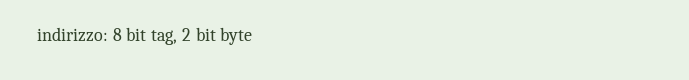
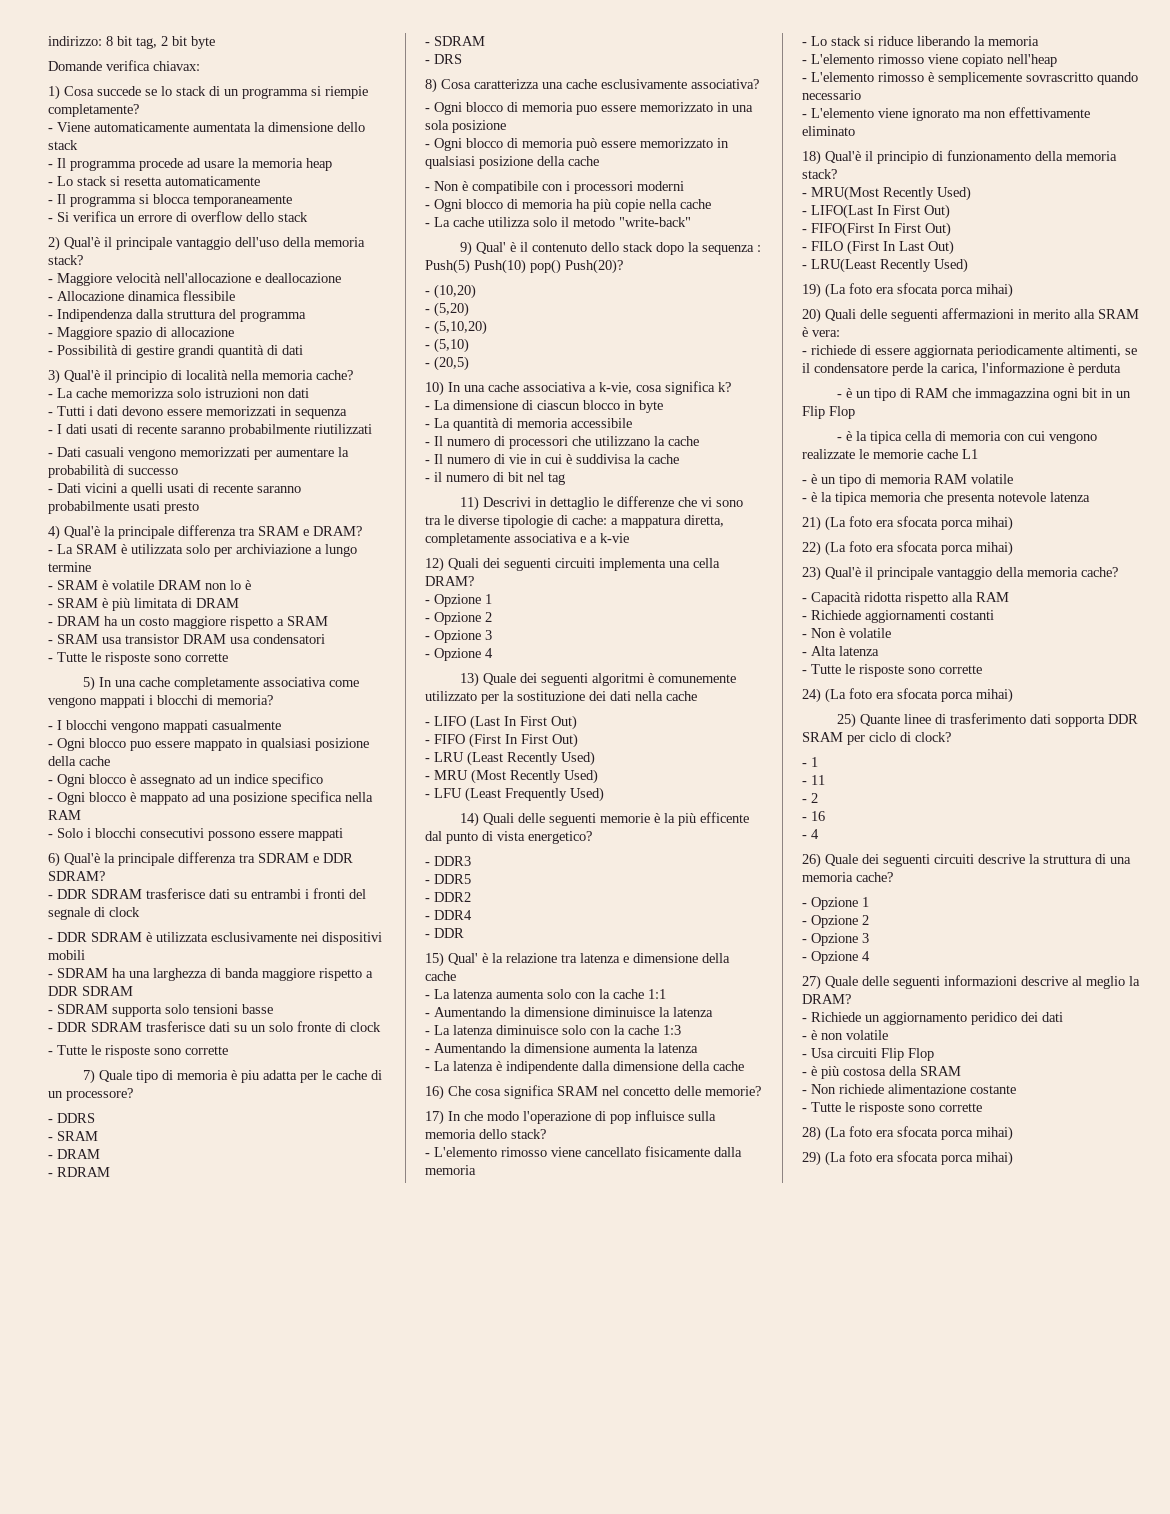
(253, 36) none -> [48,60,200,71] [48,85,368,100] [48,104,139,117] [48,122,365,132] [48,140,78,150] [48,158,332,171] [48,176,260,186] [48,194,292,207] [48,211,308,222] [48,236,365,251] [48,255,83,265] [48,273,341,286] [48,290,235,301] [48,309,306,322] [48,327,234,340] [48,345,303,358] [48,369,353,384] [48,388,309,398] [48,406,347,419] [48,424,372,437] [48,447,349,460] [48,465,178,478] [48,483,301,496] [48,501,199,514] [48,525,362,540] [48,544,357,557] [48,562,91,572] [48,580,251,590] [48,598,239,611] [48,616,328,629] [48,634,325,644] [48,652,228,665] [83,676,360,691] [48,695,273,708] [48,720,281,733] [48,738,369,751] [48,756,110,766] [48,773,323,787] [48,791,373,805] [48,810,81,820] [48,828,343,841] [48,852,353,867] [48,871,105,881] [48,888,366,899] [48,907,140,920] [48,932,382,945] [48,950,85,960] [48,968,373,981] [48,986,133,996] [48,1004,273,1017] [48,1021,381,1032] [48,1045,228,1058] [83,1069,383,1084] [48,1088,133,1101] [48,1113,95,1123] [48,1131,98,1141] [48,1149,100,1159] [48,1167,110,1177] [425,36,485,46] [425,54,462,64] [425,78,759,93] [425,102,753,115] [425,120,506,133] [425,138,729,151] [425,156,599,169] [425,181,684,194] [425,199,711,212] [425,217,691,227] [460,241,762,256] [425,259,623,274] [425,284,476,299] [425,302,469,317] [425,320,487,335] [425,338,469,353] [425,356,469,371] [425,381,731,396] [425,400,663,413] [425,418,632,431] [425,436,699,449] [425,454,679,464] [425,472,565,485] [460,496,744,511] [425,515,724,528] [425,533,629,546] [425,557,720,572] [425,576,474,586] [425,594,492,607] [425,612,492,625] [425,630,492,643] [425,648,493,661] [460,672,737,687] [425,691,697,704] [425,715,577,730] [425,733,578,748] [425,751,595,766] [425,769,598,784] [425,787,604,802] [460,812,750,827] [425,831,592,844] [425,856,471,866] [425,874,471,884] [425,892,471,902] [425,910,472,920] [425,928,464,938] [425,952,730,967] [425,971,456,981] [425,989,666,999] [425,1007,713,1017] [425,1025,681,1035] [425,1043,698,1053] [425,1061,744,1074] [425,1085,761,1100] [425,1110,716,1125] [425,1129,546,1139] [425,1146,742,1157] [425,1165,476,1175] [802,36,1039,46] [802,54,1057,67] [802,72,1138,85] [802,90,861,100] [802,107,1090,121] [802,126,855,136] [802,150,1117,165] [802,169,837,179] [802,186,971,201] [802,204,950,219] [802,222,951,237] [802,240,954,255] [802,258,968,273] [802,283,1013,298] [802,308,1139,323] [802,327,840,337] [802,345,1137,358] [802,362,1121,376] [837,388,1132,401] [802,406,855,419] [837,431,1098,444] [802,449,978,459] [802,474,1013,487] [802,492,1090,505] [802,516,1013,531] [802,541,1013,556] [802,566,1118,581] [802,592,1009,605] [802,610,994,623] [802,628,891,638] [802,646,879,656] [802,664,982,677] [802,688,1013,703] [837,713,1139,728] [802,732,951,745] [802,757,818,767] [802,775,825,785] [802,793,818,803] [802,811,825,821] [802,829,819,839] [802,853,1131,868] [802,872,893,882] [802,897,869,910] [802,915,869,928] [802,933,869,946] [802,951,870,964] [802,975,1140,990] [802,994,851,1004] [802,1012,1063,1025] [802,1030,888,1040] [802,1048,934,1061] [802,1066,961,1079] [802,1084,1016,1094] [802,1102,982,1115] [802,1126,1013,1141] [802,1151,1013,1166] // Domande verifica chiavax: // 1) Cosa succede se lo stack di un programma si riempie completamente? // - Viene automaticamente aumentata la dimensione dello stack // - Il programma procede ad usare la memoria heap // - Lo stack si resetta automaticamente // - Il programma si blocca temporaneamente // - Si verifica un errore di overflow dello stack // 2) Qual'è il principale vantaggio dell'uso della memoria stack? // - Maggiore velocità nell'allocazione e deallocazione // - Allocazione dinamica flessibile // - Indipendenza dalla struttura del programma // - Maggiore spazio di allocazione // - Possibilità di gestire grandi quantità di dati // 3) Qual'è il principio di località nella memoria cache? // - La cache memorizza solo istruzioni non dati // - Tutti i dati devono essere memorizzati in sequenza // - I dati usati di recente saranno probabilmente riutilizzati // - Dati casuali vengono memorizzati per aumentare la probabilità di successo // - Dati vicini a quelli usati di recente saranno probabilmente usati presto // 4) Qual'è la principale differenza tra SRAM e DRAM? // - La SRAM è utilizzata solo per archiviazione a lungo termine // - SRAM è volatile DRAM non lo è // - SRAM è più limitata di DRAM // - DRAM ha un costo maggiore rispetto a SRAM // - SRAM usa transistor DRAM usa condensatori // - Tutte le risposte sono corrette // 5) In una cache completamente associativa come vengono mappati i blocchi di memoria? // - I blocchi vengono mappati casualmente // - Ogni blocco puo essere mappato in qualsiasi posizione della cache // - Ogni blocco è assegnato ad un indice specifico // - Ogni blocco è mappato ad una posizione specifica nella RAM // - Solo i blocchi consecutivi possono essere mappati // 6) Qual'è la principale differenza tra SDRAM e DDR SDRAM? // - DDR SDRAM trasferisce dati su entrambi i fronti del segnale di clock // - DDR SDRAM è utilizzata esclusivamente nei dispositivi mobili // - SDRAM ha una larghezza di banda maggiore rispetto a DDR SDRAM // - SDRAM supporta solo tensioni basse // - DDR SDRAM trasferisce dati su un solo fronte di clock // - Tutte le risposte sono corrette // 7) Quale tipo di memoria è piu adatta per le cache di un processore? // - DDRS // - SRAM // - DRAM // - RDRAM // - SDRAM // - DRS // 8) Cosa caratterizza una cache esclusivamente associativa? // - Ogni blocco di memoria puo essere memorizzato in una sola posizione // - Ogni blocco di memoria può essere memorizzato in qualsiasi posizione della cache // - Non è compatibile con i processori moderni // - Ogni blocco di memoria ha più copie nella cache // - La cache utilizza solo il metodo "write-back" // 9) Qual' è il contenuto dello stack dopo la sequenza : Push(5) Push(10) pop() Push(20)? // - (10,20) // - (5,20) // - (5,10,20) // - (5,10) // - (20,5) // 10) In una cache associativa a k-vie, cosa significa k? // - La dimensione di ciascun blocco in byte // - La quantità di memoria accessibile // - Il numero di processori che utilizzano la cache // - Il numero di vie in cui è suddivisa la cache // - il numero di bit nel tag // 11) Descrivi in dettaglio le differenze che vi sono tra le diverse tipologie di cache: a mappatura diretta, completamente associativa e a k-vie // 12) Quali dei seguenti circuiti implementa una cella DRAM? // - Opzione 1 // - Opzione 2 // - Opzione 3 // - Opzione 4 // 13) Quale dei seguenti algoritmi è comunemente utilizzato per la sostituzione dei dati nella cache // - LIFO (Last In First Out) // - FIFO (First In First Out) // - LRU (Least Recently Used) // - MRU (Most Recently Used) // - LFU (Least Frequently Used) // 14) Quali delle seguenti memorie è la più efficente dal punto di vista energetico? // - DDR3 // - DDR5 // - DDR2 // - DDR4 // - DDR // 15) Qual' è la relazione tra latenza e dimensione della cache // - La latenza aumenta solo con la cache 1:1 // - Aumentando la dimensione diminuisce la latenza // - La latenza diminuisce solo con la cache 1:3 // - Aumentando la dimensione aumenta la latenza // - La latenza è indipendente dalla dimensione della cache // 16) Che cosa significa SRAM nel concetto delle memorie? // 17) In che modo l'operazione di pop influisce sulla memoria dello stack? // - L'elemento rimosso viene cancellato fisicamente dalla memoria // - Lo stack si riduce liberando la memoria // - L'elemento rimosso viene copiato nell'heap // - L'elemento rimosso è semplicemente sovrascritto quando necessario // - L'elemento viene ignorato ma non effettivamente eliminato // 18) Qual'è il principio di funzionamento della memoria stack? // - MRU(Most Recently Used) // - LIFO(Last In First Out) // - FIFO(First In First Out) // - FILO (First In Last Out) // - LRU(Least Recently Used) // 19) (La foto era sfocata porca mihai) // 20) Quali delle seguenti affermazioni in merito alla SRAM è vera: // - richiede di essere aggiornata periodicamente altimenti, se il condensatore perde la carica, l'informazione è perduta // - è un tipo di RAM che immagazzina ogni bit in un Flip Flop // - è la tipica cella di memoria con cui vengono realizzate le memorie cache L1 // - è un tipo di memoria RAM volatile // - è la tipica memoria che presenta notevole latenza // 21) (La foto era sfocata porca mihai) // 22) (La foto era sfocata porca mihai) // 23) Qual'è il principale vantaggio della memoria cache? // - Capacità ridotta rispetto alla RAM // - Richiede aggiornamenti costanti // - Non è volatile // - Alta latenza // - Tutte le risposte sono corrette // 24) (La foto era sfocata porca mihai) // 25) Quante linee di trasferimento dati sopporta DDR SRAM per ciclo di clock? // - 1 // - 11 // - 2 // - 16 // - 4 // 26) Quale dei seguenti circuiti descrive la struttura di una memoria cache? // - Opzione 1 // - Opzione 2 // - Opzione 3 // - Opzione 4 // 27) Quale delle seguenti informazioni descrive al meglio la DRAM? // - Richiede un aggiornamento peridico dei dati // - è non volatile // - Usa circuiti Flip Flop // - è più costosa della SRAM // - Non richiede alimentazione costante // - Tutte le risposte sono corrette // 28) (La foto era sfocata porca mihai) // 29) (La foto era sfocata porca mihai)

